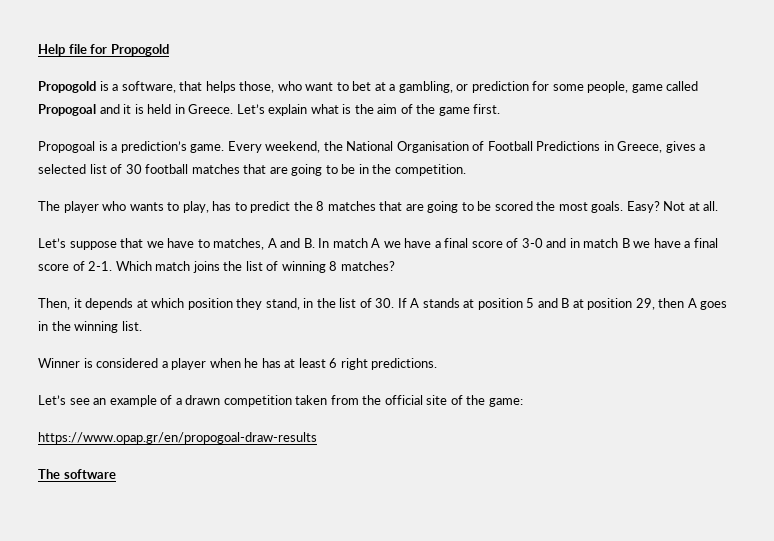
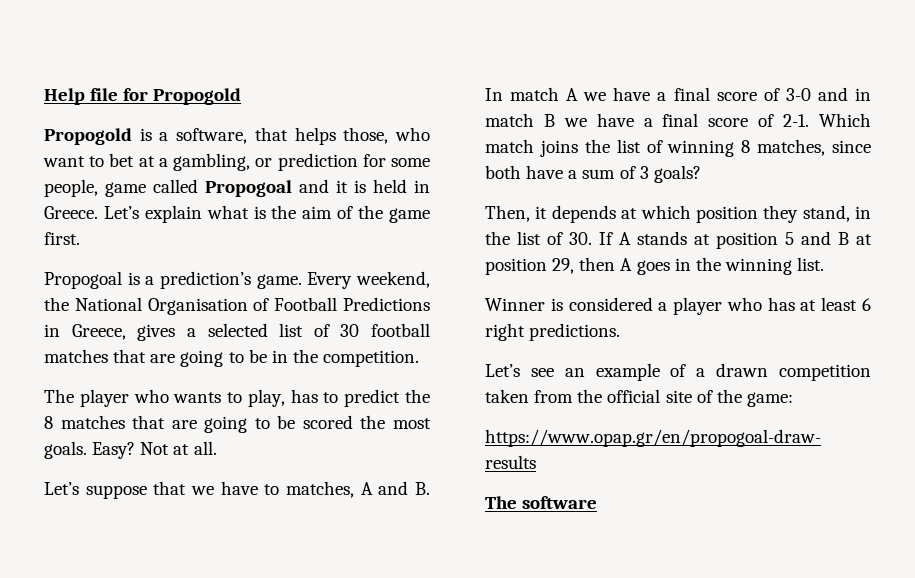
[340,261,395,271] matches? -> [757,139,871,156] [485,165,701,183] matches, since both have a sum of 3 goals?
[209,358,259,368] when he -> [726,297,762,311] who

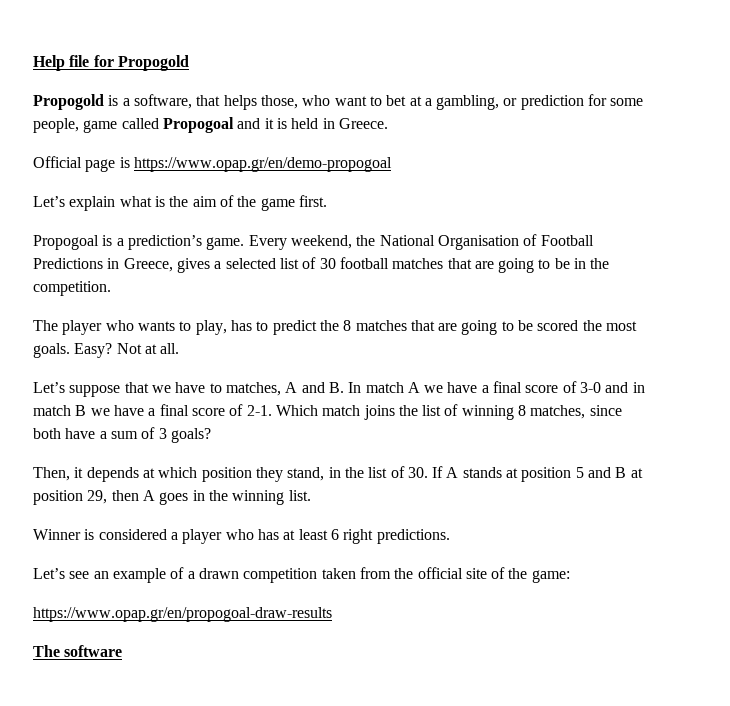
(98, 212) none -> [33,156,392,172] // Official page is https://www.opap.gr/en/demo-propogoal //

